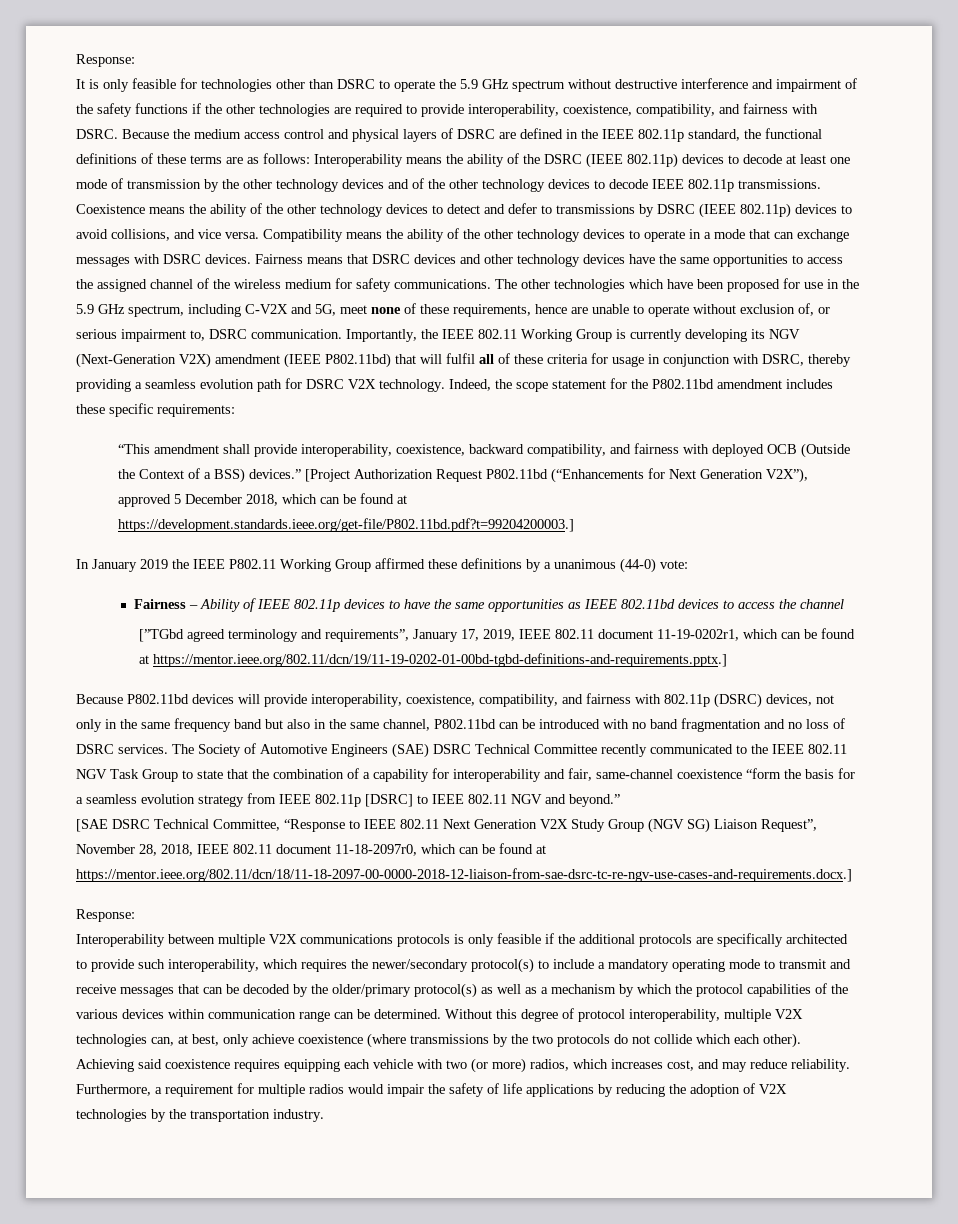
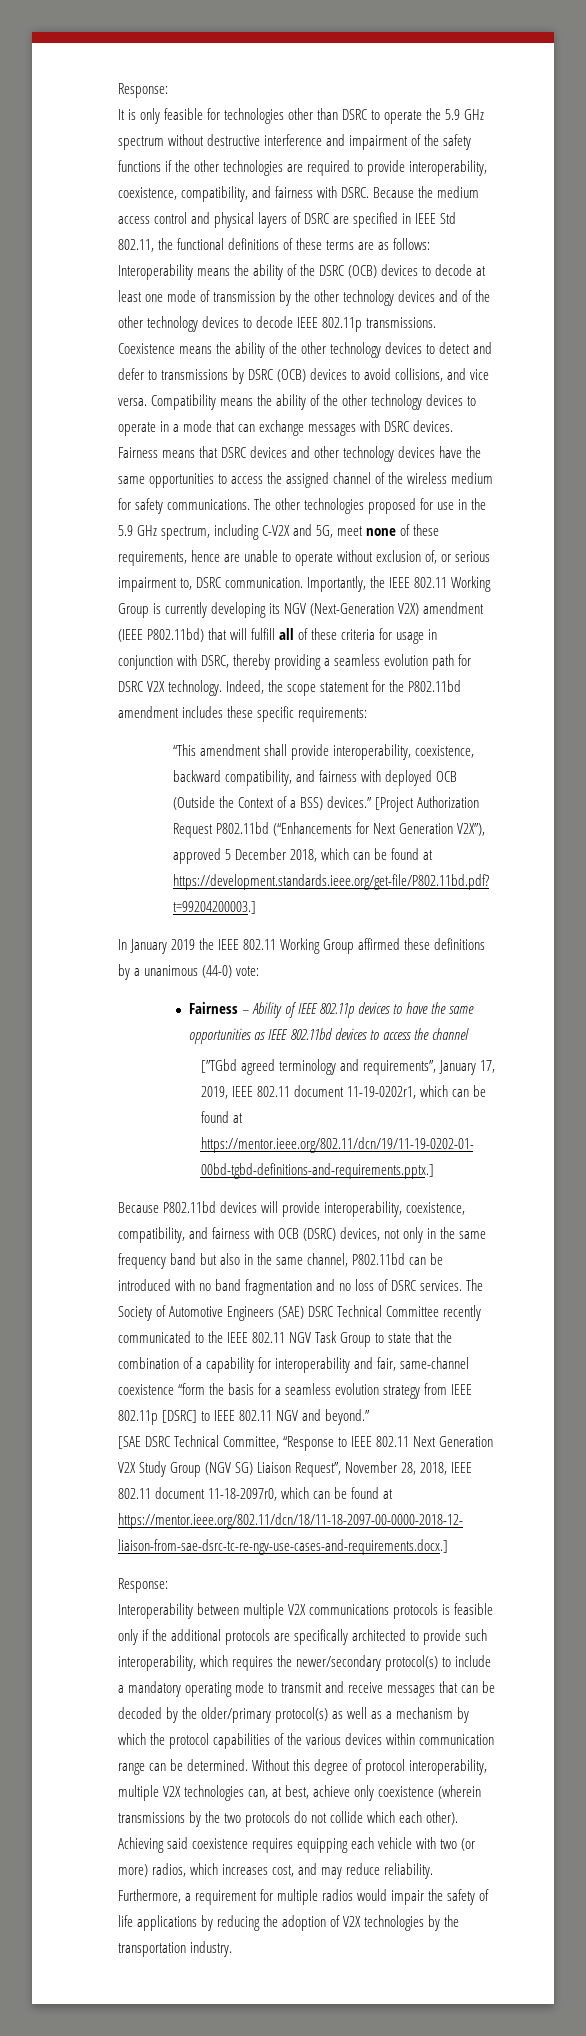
[520,128,741,142] defined in the IEEE 802.11p standard, -> [353,212,457,228] [117,239,154,252] specified in IEEE Std 802.11,
[586,153,679,168] (IEEE 802.11p) -> [347,265,377,278] (OCB)
[699,203,792,218] (IEEE 802.11p) -> [276,369,306,382] (OCB)
[629,279,725,289] which have been -> (364, 506) none
[446,353,476,364] fulfil -> [250,628,275,640] fulfill
[229,559,277,569] P802.11 -> [242,939,276,950] 802.11
[664,694,711,707] 802.11p -> [277,1228,299,1239] OCB
[468,933,542,947] only feasible -> [453,1603,493,1615] [117,1629,138,1645] feasible only
[223,1033,407,1048] only achieve coexistence (where -> [312,1785,482,1801] achieve only coexistence (wherein

